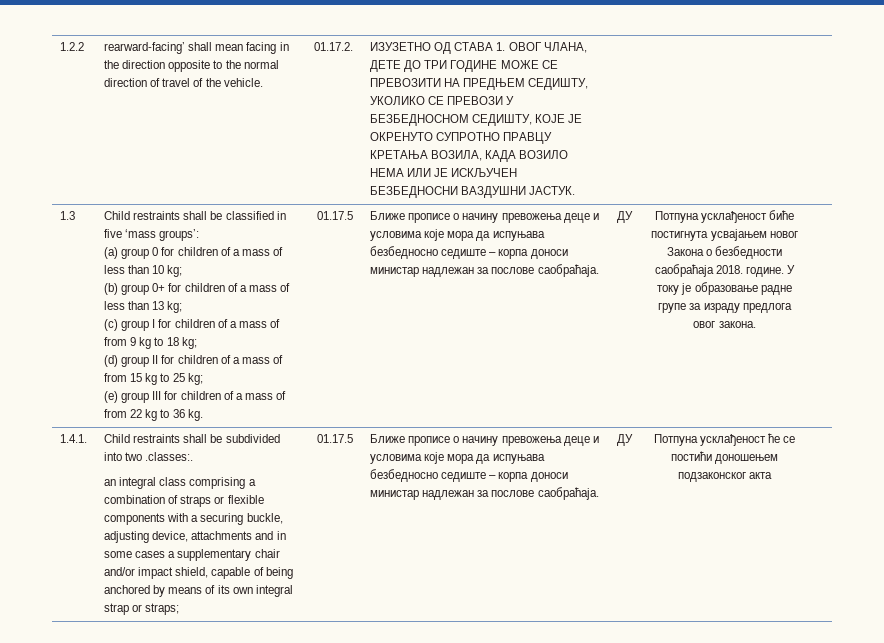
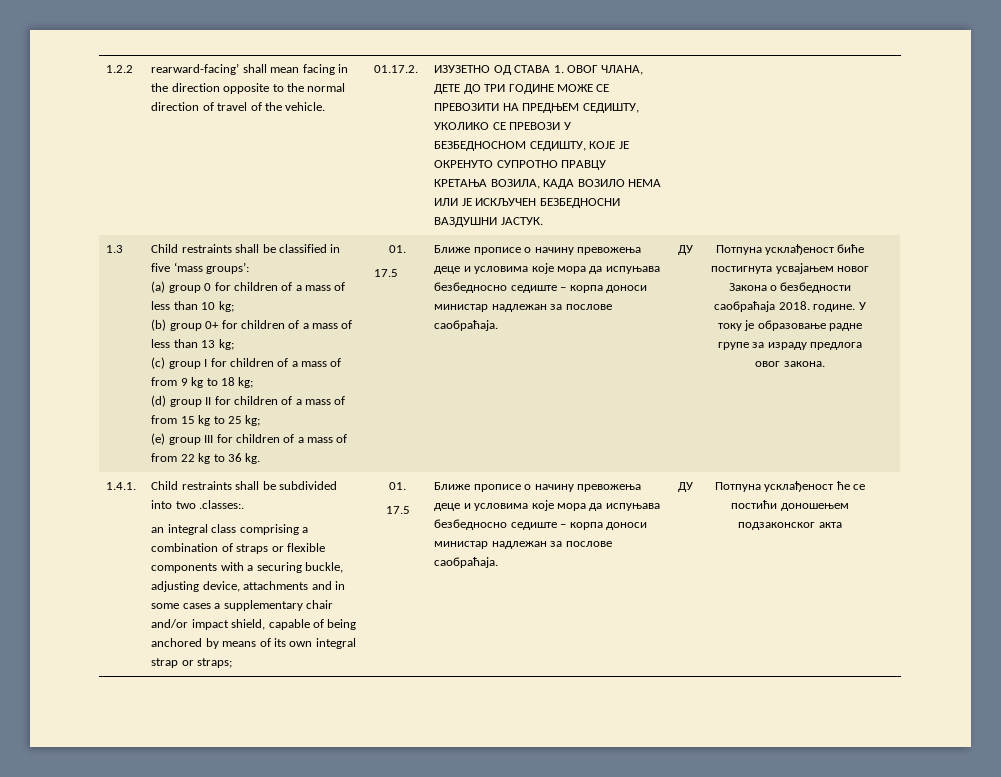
[316,211,353,220] 01.17.5 -> [389,245,406,253] [374,269,399,277] 01. // 17.5
[316,434,353,443] 01.17.5 -> [389,482,406,490] [385,506,410,514] 01. // 17.5

